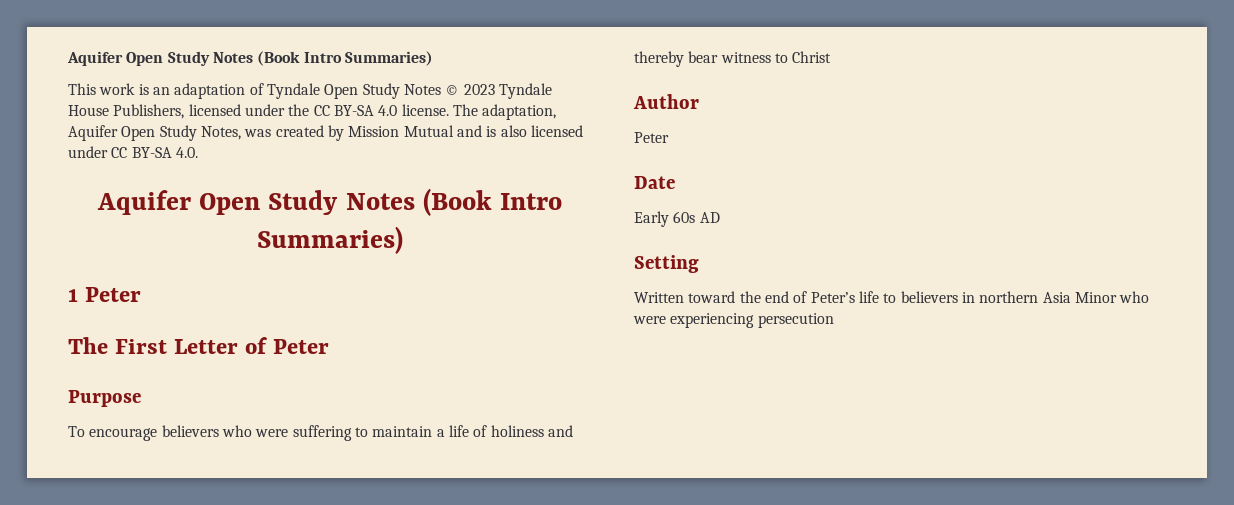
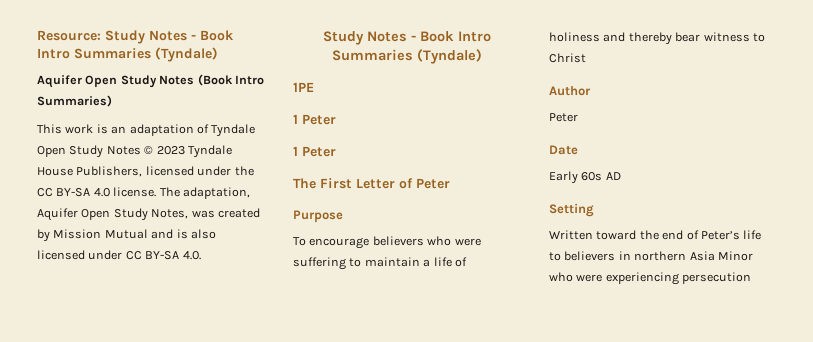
(67, 58) none -> [37,30,234,44] [37,47,218,62] Resource: Study Notes - Book Intro Summaries (Tyndale) //
[97,188,562,216] [257,226,403,254] Aquifer Open Study Notes (Book Intro Summaries) -> [322,31,491,45] [331,49,482,64] [293,82,314,92] [293,114,336,125] Study Notes - Book Intro Summaries (Tyndale) // 1PE // 1 Peter

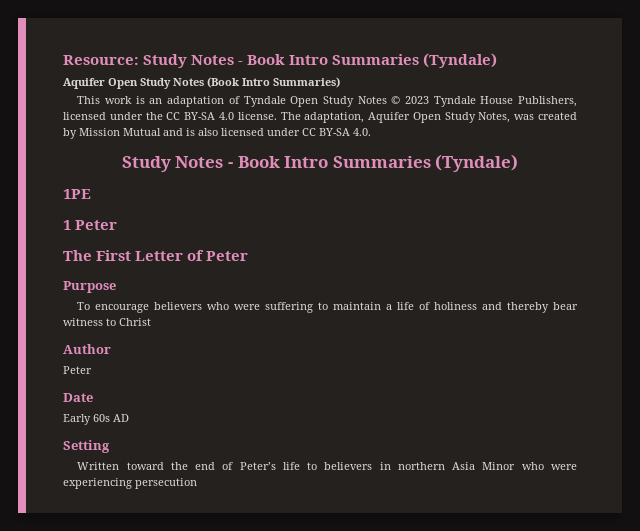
[293,146,336,157] // 1 Peter -> (118, 225) none

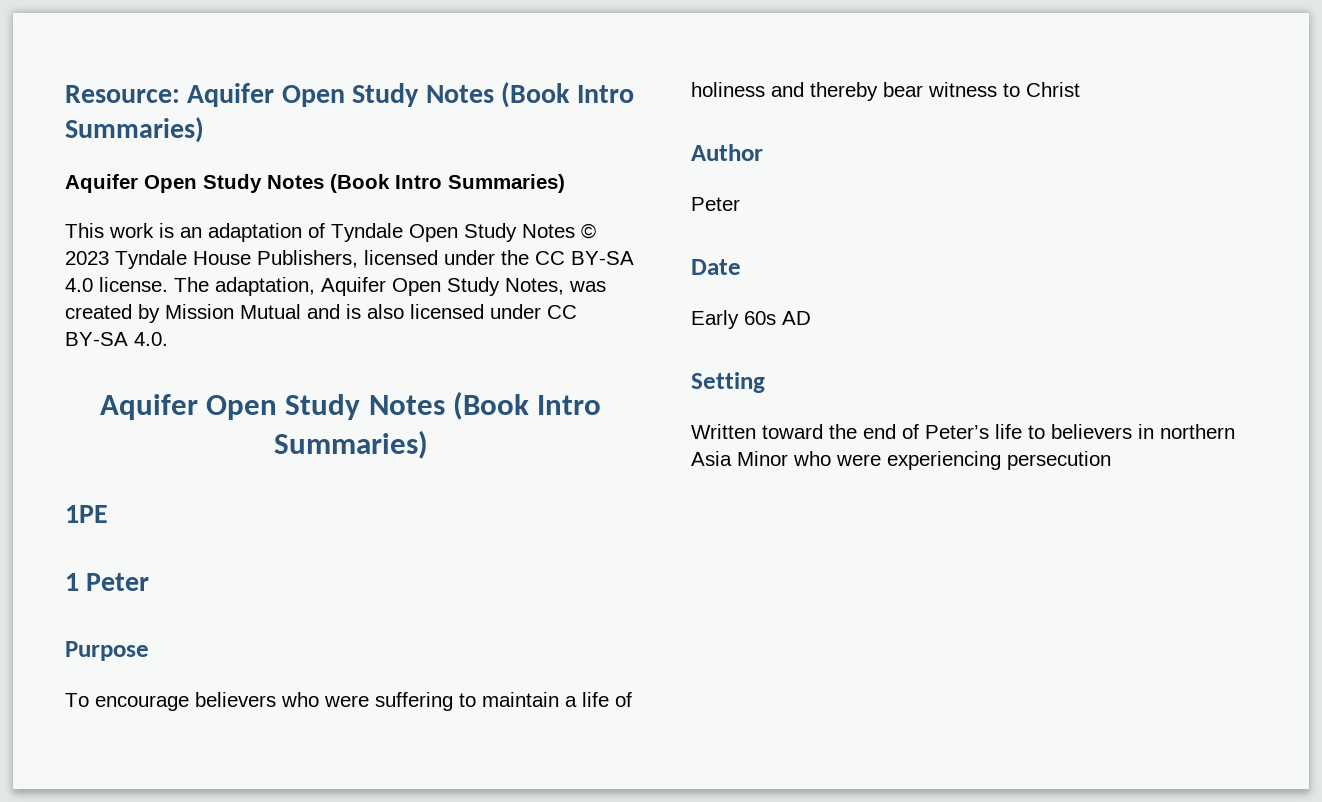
[143,53,498,68] Study Notes - Book Intro Summaries (Tyndale) -> [187,82,634,108] [65,117,204,143] Aquifer Open Study Notes (Book Intro Summaries)
[121,154,519,172] [63,189,91,199] [63,220,118,230] [63,250,205,261] Study Notes - Book Intro Summaries (Tyndale) // 1PE // 1 Peter // The First Letter of -> [99,391,602,420] [273,430,428,459] [65,505,108,523] [65,573,79,591] Aquifer Open Study Notes (Book Intro Summaries) // 1PE // 1

